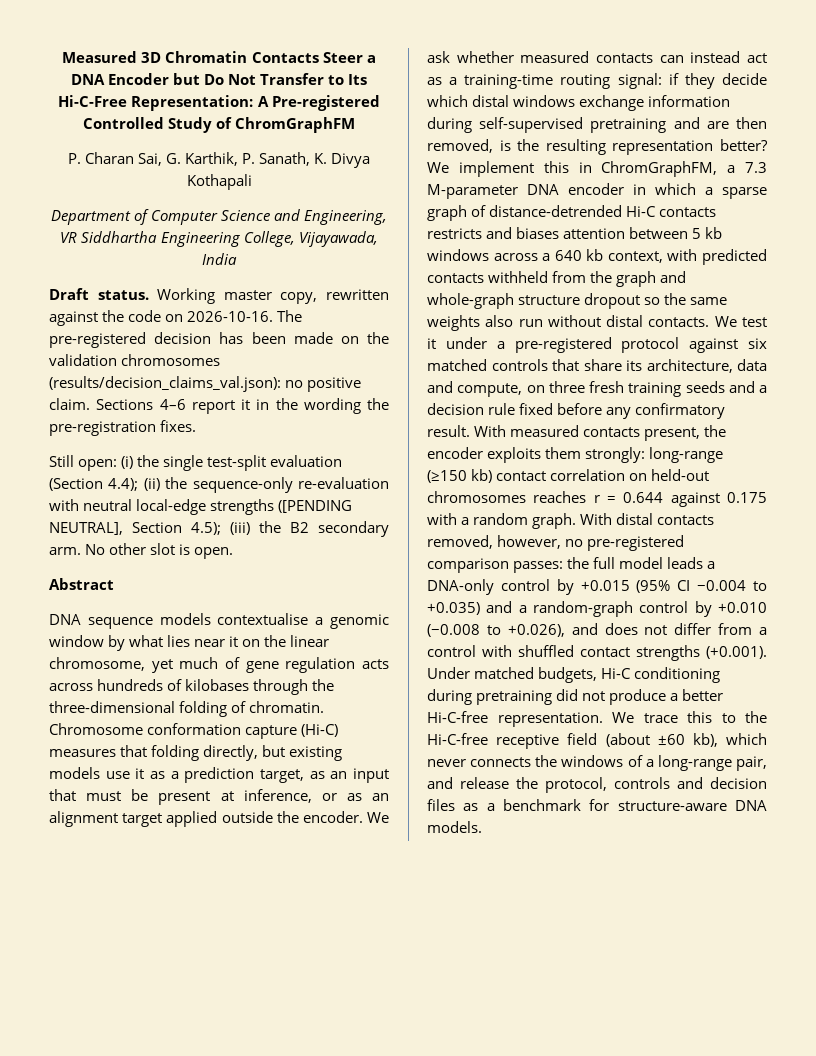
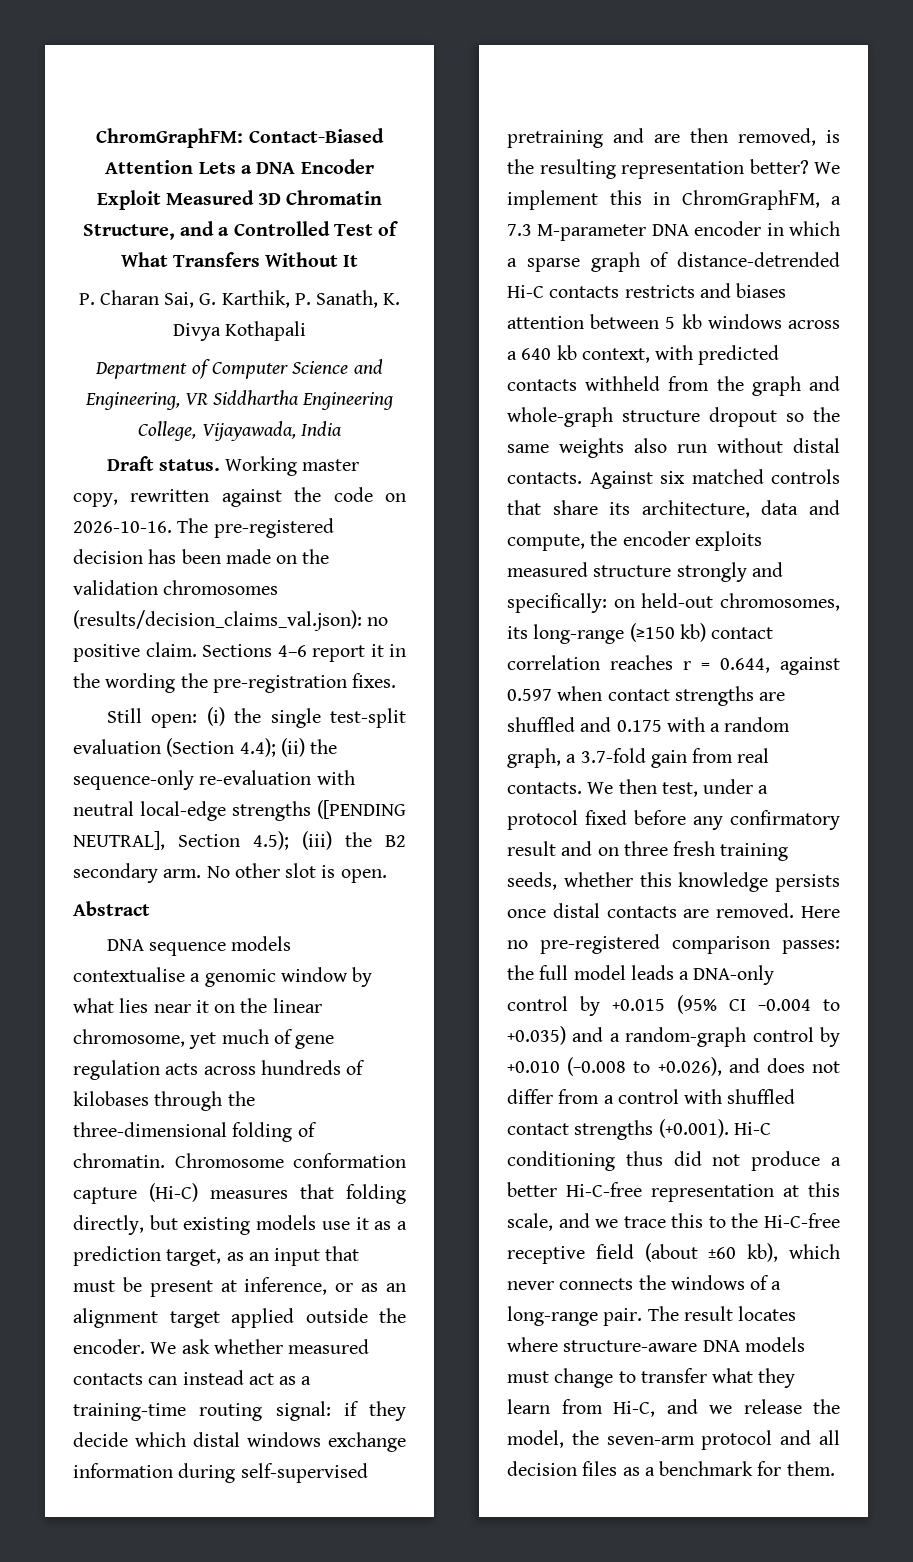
[62,51,376,63] [70,73,368,85] [58,95,380,111] [82,117,356,133] Measured 3D Chromatin Contacts Steer a DNA Encoder but Do Not Transfer to Its Hi-C-Free Representation: A Pre-registered Controlled Study of ChromGraphFM -> [96,128,384,148] [105,159,374,174] [96,190,383,210] [82,221,399,240] [120,252,359,267] ChromGraphFM: Contact-Biased Attention Lets a DNA Encoder Exploit Measured 3D Chromatin Structure, and a Controlled Test of What Transfers Without It
[714,316,767,327] [427,337,739,353] We test it under a pre-registered protocol against -> [589,471,653,489] Against
[526,381,767,397] [427,403,726,419] [427,425,727,441] [427,447,646,463] on three fresh training seeds and a decision rule fixed before any confirmatory result. With measured contacts present, the encoder exploits them strongly: -> [590,531,762,551] [507,562,783,582] [507,593,840,613] [507,626,528,639] the encoder exploits measured structure strongly and specifically: on held-out chromosomes, its
[629,469,710,481] [427,491,767,507] [427,513,715,529] [427,535,562,549] on held-out chromosomes reaches r = 0.644 against 0.175 with a random graph. With distal contacts removed, however, -> [610,655,840,675] [507,686,786,706] [507,717,791,732] [507,748,770,768] [507,779,769,797] [507,810,840,830] [507,841,789,861] [507,872,840,892] [507,903,840,918] reaches r = 0.644, against 0.597 when contact strengths are shuffled and 0.175 with a random graph, a 3.7-fold gain from real contacts. We then test, under a protocol fixed before any confirmatory result and on three fresh training seeds, whether this knowledge persists once distal contacts are removed. Here
[427,667,721,683] [427,689,553,705] Under matched budgets, Hi-C conditioning during pretraining -> [733,1122,771,1135] [507,1151,663,1171] Hi-C conditioning thus
[497,712,634,727] representation. We -> [651,1182,840,1202] [507,1213,619,1231] representation at this scale, and we
[736,756,767,771] [427,777,703,793] pair, and release the protocol, controls and -> [603,1306,797,1326] [507,1337,805,1352] [507,1368,796,1388] [507,1399,840,1417] [507,1430,840,1450] pair. The result locates where structure-aware DNA models must change to transfer what they learn from Hi-C, and we release the model, the seven-arm protocol and all
[617,800,767,811] [427,821,482,833] structure-aware DNA models. -> [786,1461,835,1476] them.

